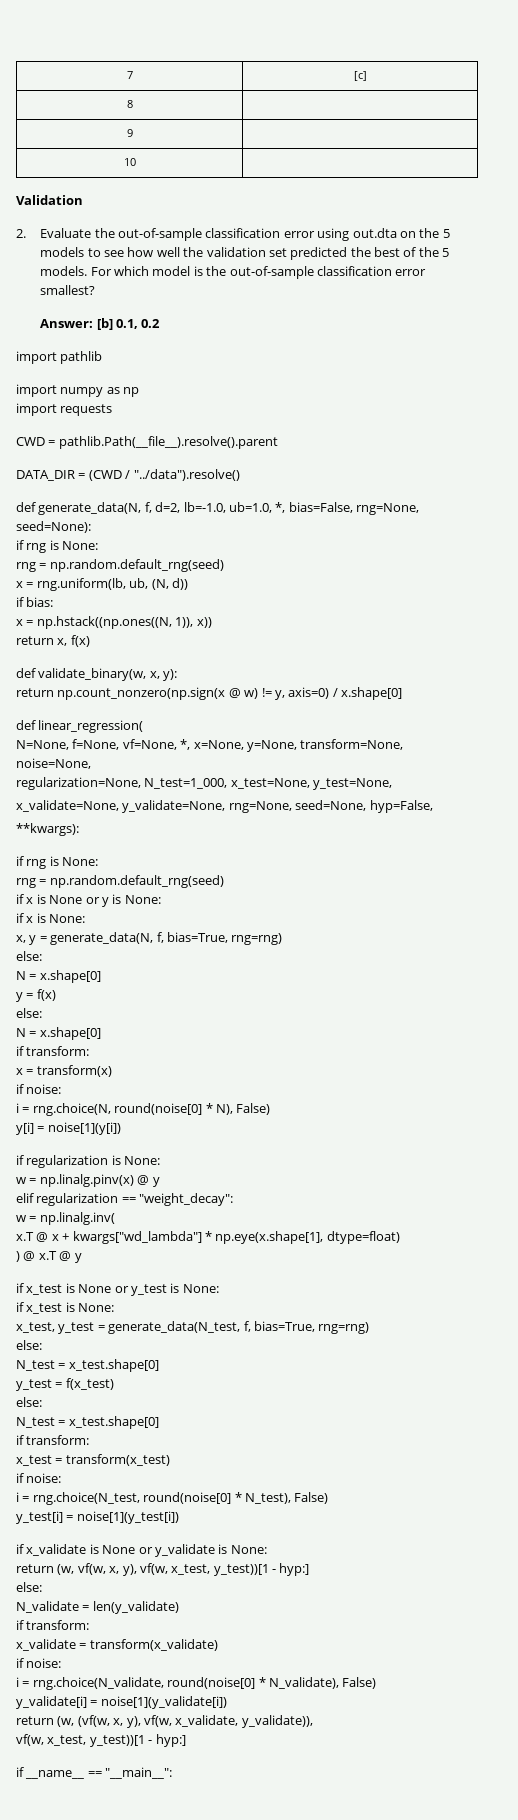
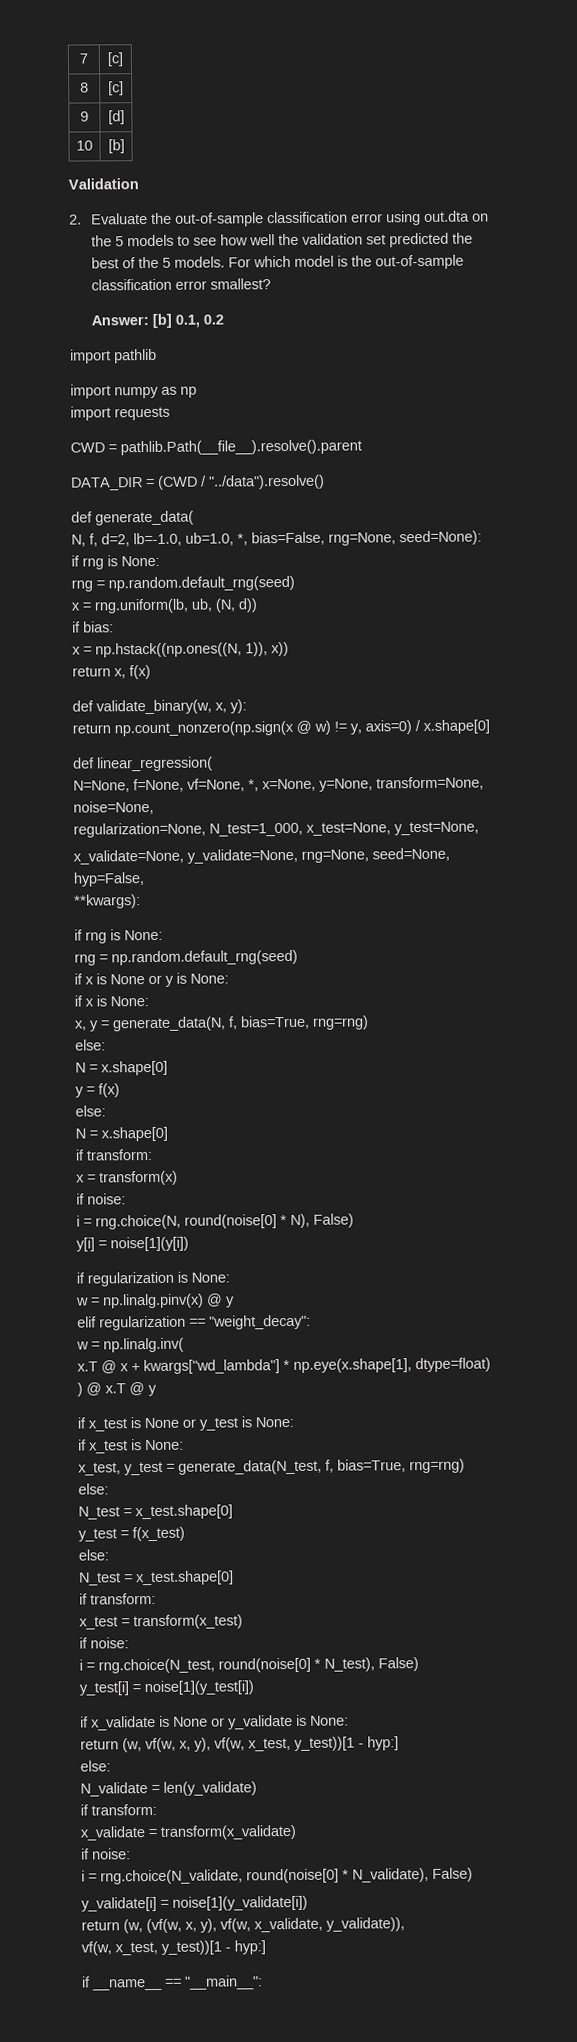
(133, 104) none -> [108,81,124,96] [c]
(133, 133) none -> [107,110,125,125] [d]
(136, 162) none -> [107,139,125,154] [b]
[38,502,142,515] generate_data(N, -> [95,510,194,526] [71,534,86,547] generate_data( // N,

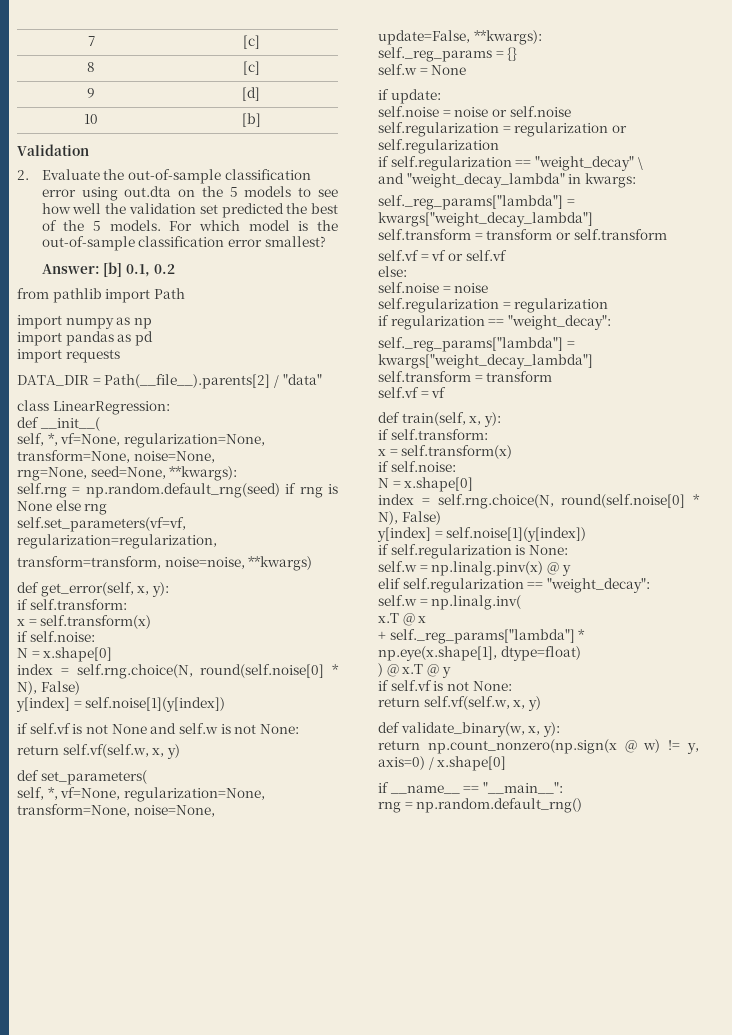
[70,348,157,364] import pathlib -> [17,288,185,303] from pathlib import Path
(197, 392) none -> [17,331,153,346] // import pandas as pd
[70,439,362,456] // CWD = pathlib.Path(__file__).resolve().parent -> (120, 356) none
[158,474,325,490] [71,510,194,526] [71,530,482,547] [71,555,160,570] [71,575,295,592] [71,598,258,614] [72,621,114,633] [72,641,289,658] [72,665,151,680] (CWD / "../data").resolve() // def generate_data( // N, f, d=2, lb=-1.0, ub=1.0, *, bias=False, rng=None, seed=None): // if rng is None: // rng = np.random.default_rng(seed) // x = rng.uniform(lb, ub, (N, d)) // if bias: // x = np.hstack((np.ones((N, 1)), x)) // return x, f(x) -> [104,374,322,389] [17,400,170,415] [17,417,100,431] [17,433,265,448] [17,450,215,463] [17,466,238,481] [17,483,338,498] [17,500,108,515] [17,517,186,532] [17,534,217,549] [17,556,313,571] [17,582,169,597] [17,599,127,610] [17,615,152,629] [17,631,95,642] [17,647,113,662] [17,664,339,679] [17,681,80,695] [16,697,226,712] [17,723,299,734] [17,744,180,759] [17,770,147,785] [17,787,265,802] [17,804,215,817] [378,30,542,45] [378,47,518,62] [378,64,467,75] [378,89,441,104] [378,106,571,117] [378,122,627,137] [378,139,499,154] [378,156,643,171] [378,173,636,188] [378,195,575,210] [378,212,593,227] [378,229,667,240] [378,250,507,261] [378,266,407,277] [378,282,489,293] [378,298,609,313] [378,315,611,330] [378,337,575,352] [378,354,593,369] [378,371,553,382] [378,387,447,398] [378,412,501,427] [378,429,488,440] [378,445,513,459] [378,461,456,472] [378,477,474,492] [378,494,700,509] [378,511,441,525] [377,527,587,542] [378,544,568,559] [378,561,571,576] [378,578,650,593] [378,595,522,610] [378,613,427,626] [378,629,586,644] [378,646,581,661] [378,663,451,678] [378,680,512,691] [378,696,541,711] Path(__file__).parents[2] / "data" // class LinearRegression: // def __init__( // self, *, vf=None, regularization=None, transform=None, noise=None, // rng=None, seed=None, **kwargs): // self.rng = np.random.default_rng(seed) if rng is None else rng // self.set_parameters(vf=vf, regularization=regularization, // transform=transform, noise=noise, **kwargs) // def get_error(self, x, y): // if self.transform: // x = self.transform(x) // if self.noise: // N = x.shape[0] // index = self.rng.choice(N, round(self.noise[0] * N), False) // y[index] = self.noise[1](y[index]) // if self.vf is not None and self.w is not None: // return self.vf(self.w, x, y) // def set_parameters( // self, *, vf=None, regularization=None, transform=None, noise=None, // update=False, **kwargs): // self._reg_params = {} // self.w = None // if update: // self.noise = noise or self.noise // self.regularization = regularization or self.regularization // if self.regularization == "weight_decay" \ // and "weight_decay_lambda" in kwargs: // self._reg_params["lambda"] = kwargs["weight_decay_lambda"] // self.transform = transform or self.transform // self.vf = vf or self.vf // else: // self.noise = noise // self.regularization = regularization // if regularization == "weight_decay": // self._reg_params["lambda"] = kwargs["weight_decay_lambda"] // self.transform = transform // self.vf = vf // def train(self, x, y): // if self.transform: // x = self.transform(x) // if self.noise: // N = x.shape[0] // index = self.rng.choice(N, round(self.noise[0] * N), False) // y[index] = self.noise[1](y[index]) // if self.regularization is None: // self.w = np.linalg.pinv(x) @ y // elif self.regularization == "weight_decay": // self.w = np.linalg.inv( // x.T @ x // + self._reg_params["lambda"] * np.eye(x.shape[1], dtype=float) // ) @ x.T @ y // if self.vf is not None: // return self.vf(self.w, x, y)
[73,756,213,772] [73,776,484,793] [73,800,154,815] [73,821,479,838] [73,847,450,865] [73,872,145,887] [74,894,141,909] [74,929,163,944] [74,949,298,966] [74,972,229,987] [74,995,149,1007] [74,1015,369,1032] [75,1039,106,1051] [75,1060,168,1076] [75,1083,120,1098] [75,1105,106,1117] [75,1126,168,1142] [75,1149,153,1161] [76,1170,178,1186] [76,1193,126,1205] [76,1213,354,1230] [76,1236,189,1252] [76,1271,230,1287] [76,1293,235,1309] [77,1314,311,1331] [76,1337,184,1353] [77,1357,491,1375] [77,1382,157,1397] [77,1416,294,1432] [78,1439,184,1454] [78,1458,465,1476] [78,1483,109,1495] [78,1504,233,1520] [78,1526,185,1542] [78,1549,109,1561] [79,1570,234,1586] [79,1592,156,1605] [79,1614,243,1630] [79,1637,129,1649] [79,1657,419,1674] [79,1680,254,1696] [80,1714,349,1731] [80,1736,399,1753] [80,1760,111,1772] [80,1781,257,1797] [80,1803,157,1816] [80,1824,296,1841] [81,1848,131,1860] [81,1867,473,1885] [81,1895,308,1912] [81,1917,405,1934] [81,1940,266,1956] // def linear_regression( // N=None, f=None, vf=None, *, x=None, y=None, transform=None, noise=None, // regularization=None, N_test=1_000, x_test=None, y_test=None, // x_validate=None, y_validate=None, rng=None, seed=None, hyp=False, // **kwargs): // if rng is None: // rng = np.random.default_rng(seed) // if x is None or y is None: // if x is None: // x, y = generate_data(N, f, bias=True, rng=rng) // else: // N = x.shape[0] // y = f(x) // else: // N = x.shape[0] // if transform: // x = transform(x) // if noise: // i = rng.choice(N, round(noise[0] * N), False) // y[i] = noise[1](y[i]) // if regularization is None: // w = np.linalg.pinv(x) @ y // elif regularization == "weight_decay": // w = np.linalg.inv( // x.T @ x + kwargs["wd_lambda"] * np.eye(x.shape[1], dtype=float) // ) @ x.T @ y // if x_test is None or y_test is None: // if x_test is None: // x_test, y_test = generate_data(N_test, f, bias=True, rng=rng) // else: // N_test = x_test.shape[0] // y_test = f(x_test) // else: // N_test = x_test.shape[0] // if transform: // x_test = transform(x_test) // if noise: // i = rng.choice(N_test, round(noise[0] * N_test), False) // y_test[i] = noise[1](y_test[i]) // if x_validate is None or y_validate is None: // return (w, vf(w, x, y), vf(w, x_test, y_test))[1 - hyp:] // else: // N_validate = len(y_validate) // if transform: // x_validate = transform(x_validate) // if noise: // i = rng.choice(N_validate, round(noise[0] * N_validate), False) // y_validate[i] = noise[1](y_validate[i]) // return (w, (vf(w, x, y), vf(w, x_validate, y_validate)), // vf(w, x_test, y_test))[1 - hyp:] -> (507, 763) none
(263, 1982) none -> [378,798,583,813] // rng = np.random.default_rng()

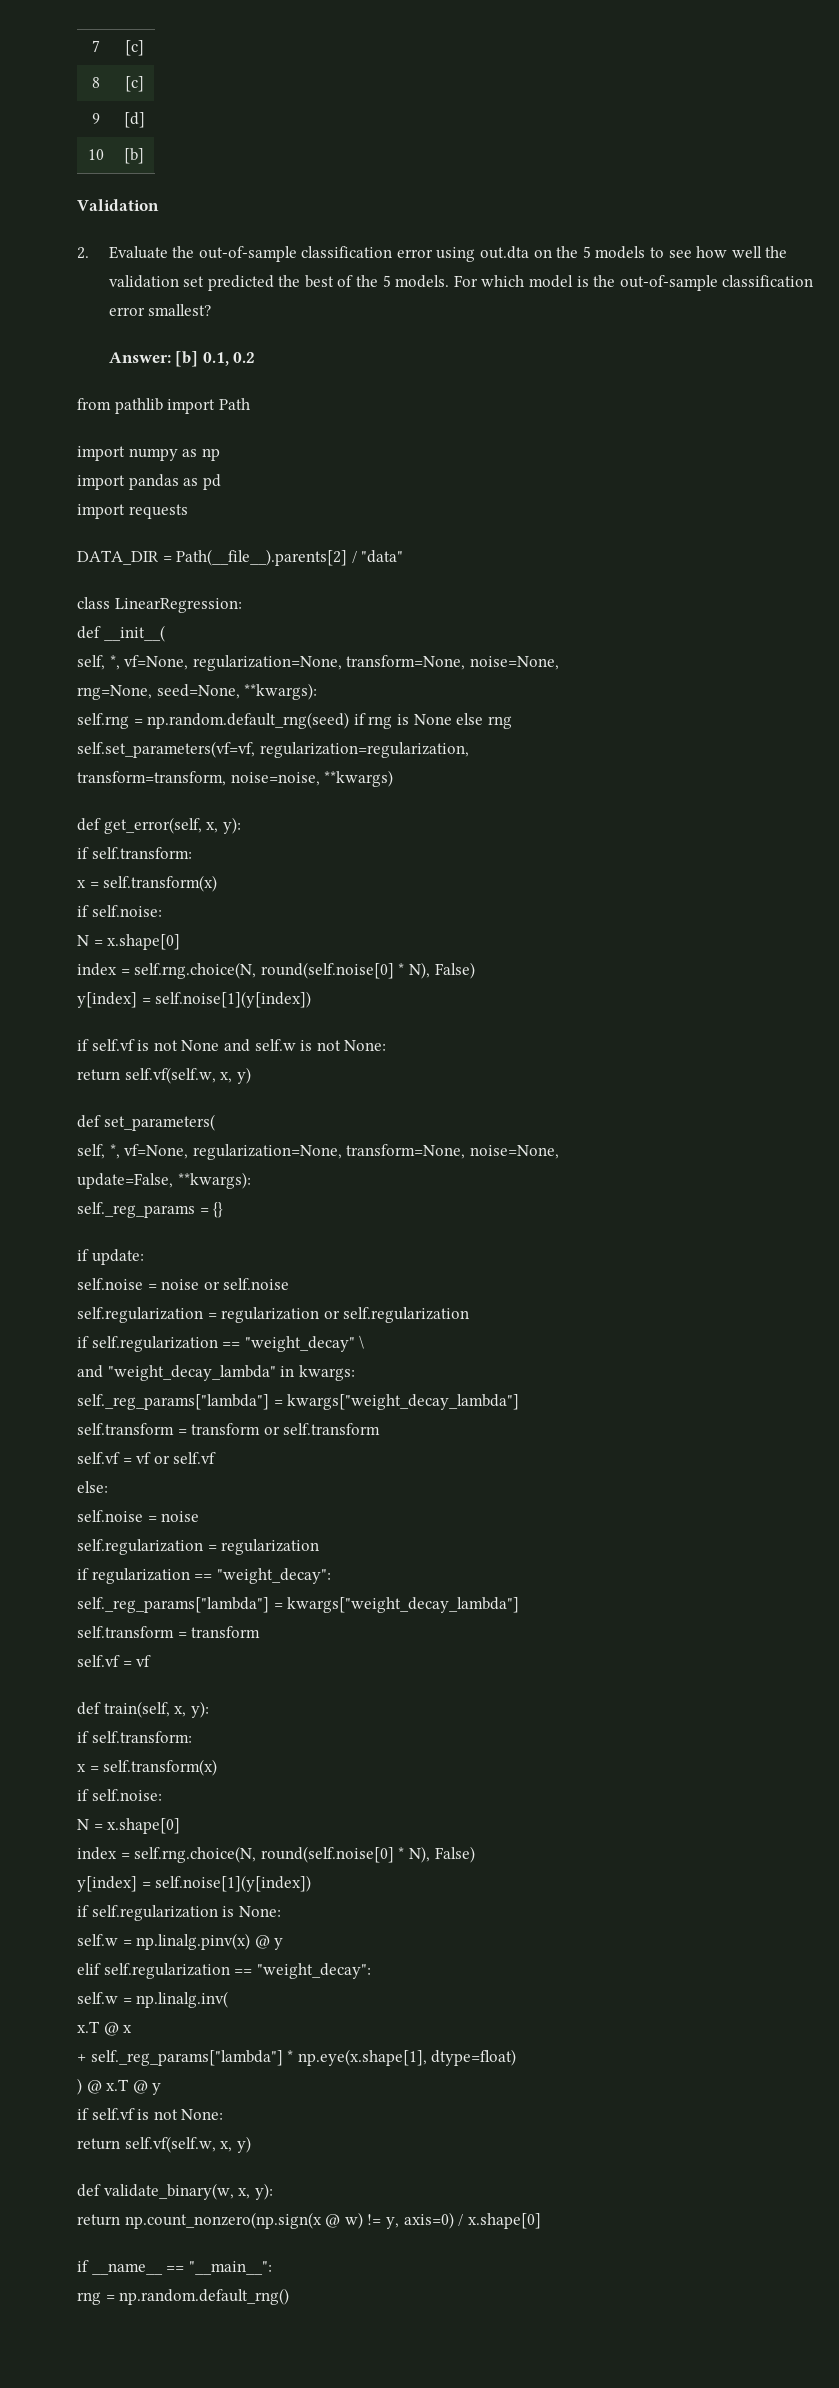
[378,64,467,75] // self.w = None -> (224, 1210) none

